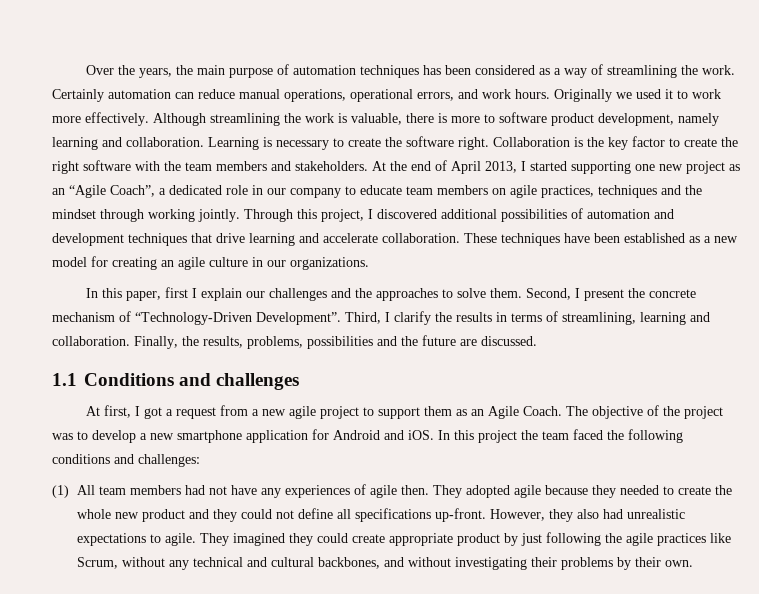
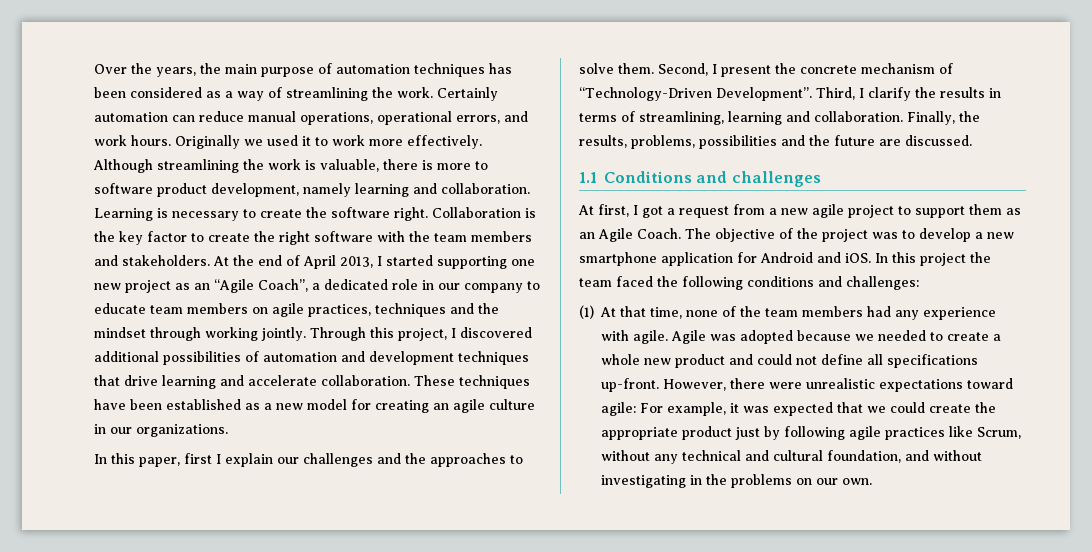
[76,484,616,498] All team members had not have any experiences of agile then. They adopted agile because they -> [600,306,996,320] [601,330,874,344] At that time, none of the team members had any experience with agile. Agile was adopted because we
[714,485,732,495] the -> [993,334,1001,341] a
[212,509,237,522] they -> (753, 359) none
[548,509,685,522] [76,533,313,546] they also had unrealistic expectations to agile. They imagined they -> [730,378,1013,392] [601,402,886,416] there were unrealistic expectations toward agile: For example, it was expected that we
(385, 538) none -> [975,402,996,413] the
[503,532,622,546] by just following the -> [735,426,845,440] just by following
[317,557,380,569] backbones, -> [827,450,901,463] foundation,
[530,557,661,570] their problems by their -> [690,474,838,488] in the problems on our

